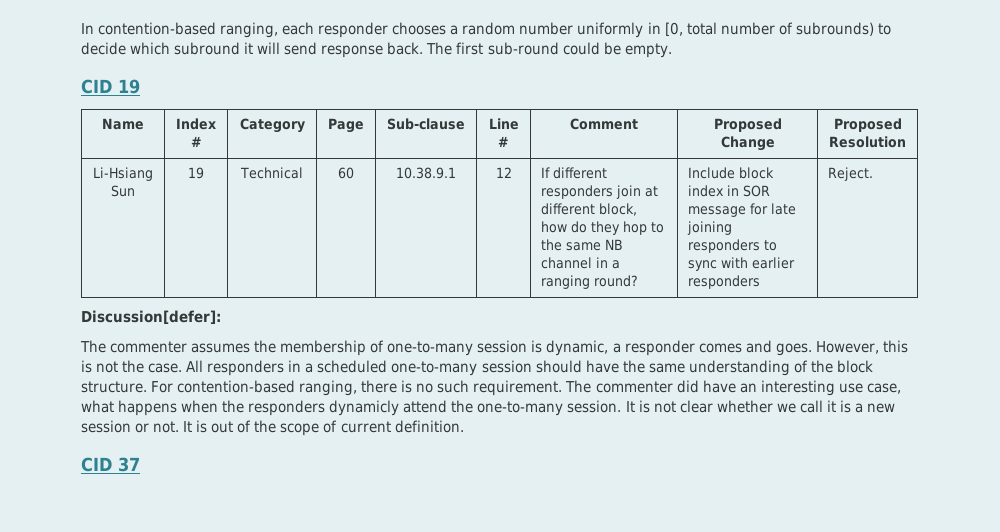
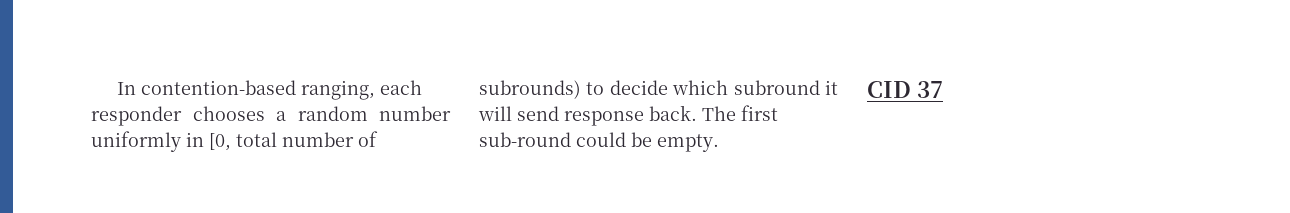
[81,79,140,94] [102,118,144,130] [176,118,216,130] [190,136,202,147] [239,118,305,133] [328,118,364,133] [387,118,465,130] [488,118,519,130] [498,136,509,147] [570,118,638,130] [713,118,782,132] [720,136,775,151] [833,118,902,132] [829,136,906,148] [93,167,153,181] [111,185,135,197] [188,167,204,179] [240,167,304,179] [338,167,354,179] [396,167,456,179] [495,167,512,178] [541,167,608,179] [541,185,659,199] [541,203,638,216] [541,221,665,235] [541,239,624,251] [541,257,621,269] [541,275,639,289] [688,167,775,179] [688,185,771,197] [688,203,797,217] [687,221,733,235] [688,239,778,253] [688,257,796,271] [688,275,761,289] [828,167,874,181] [81,310,221,324] [80,340,908,356] [81,360,873,376] [81,380,901,396] [81,400,895,416] [81,420,464,436] // CID 19 // Name | Index # | Category | Page | Sub-clause | Line # | Comment | Proposed Change | Proposed Resolution // Li-Hsiang Sun | 19 | Technical | 60 | 10.38.9.1 | 12 | If different responders join at different block, how do they hop to the same NB channel in a ranging round? | Include block index in SOR message for late joining responders to sync with earlier responders | Reject. // Discussion[defer]: // The commenter assumes the membership of one-to-many session is dynamic, a responder comes and goes. However, this is not the case. All responders in a scheduled one-to-many session should have the same understanding of the block structure. For contention-based ranging, there is no such requirement. The commenter did have an interesting use case, what happens when the responders dynamicly attend the one-to-many session. It is not clear whether we call it is a new session or not. It is out of the scope of current definition. -> (719, 143) none

